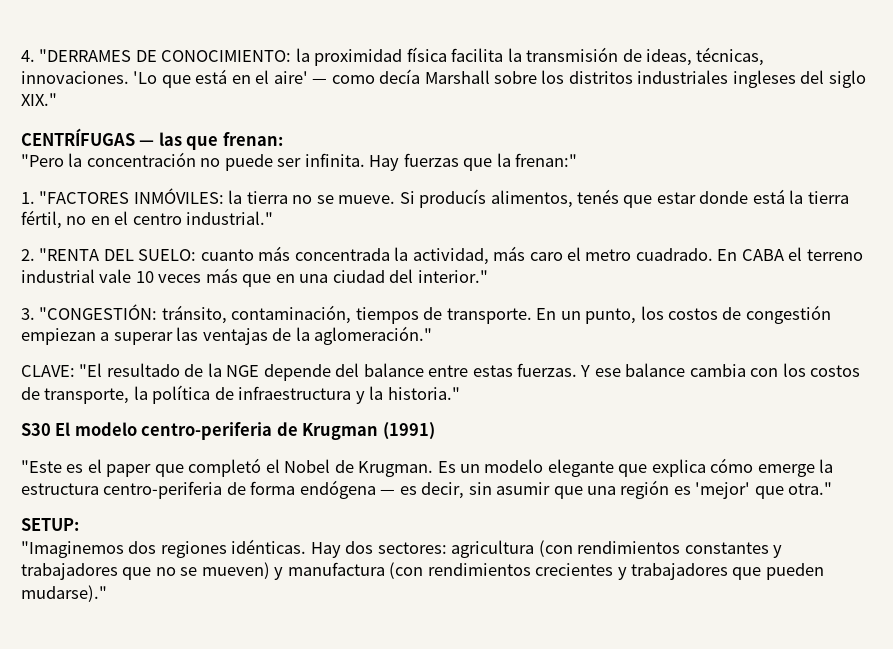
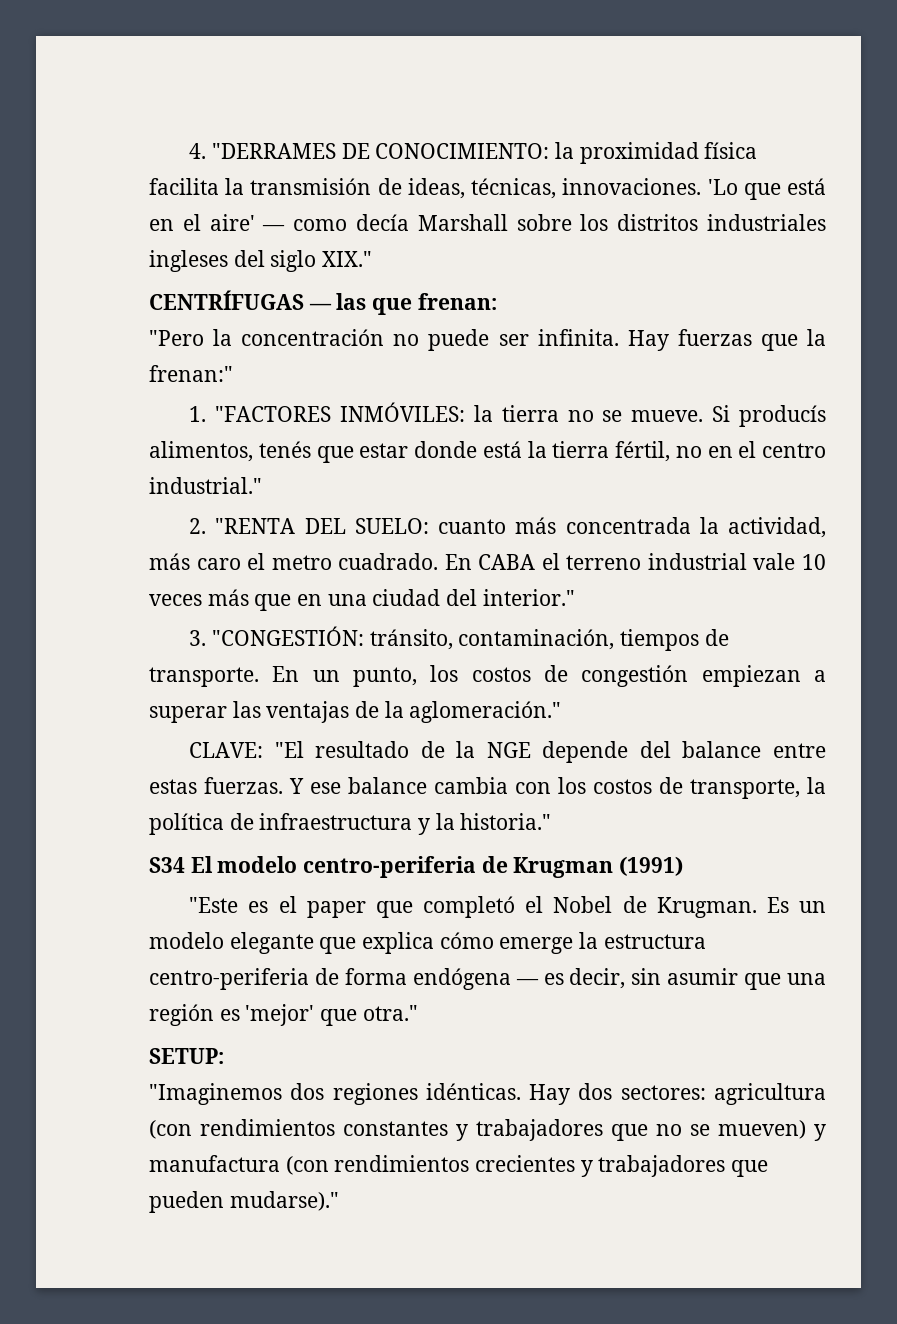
[21,423,51,436] S30 -> [149,857,185,873] S34

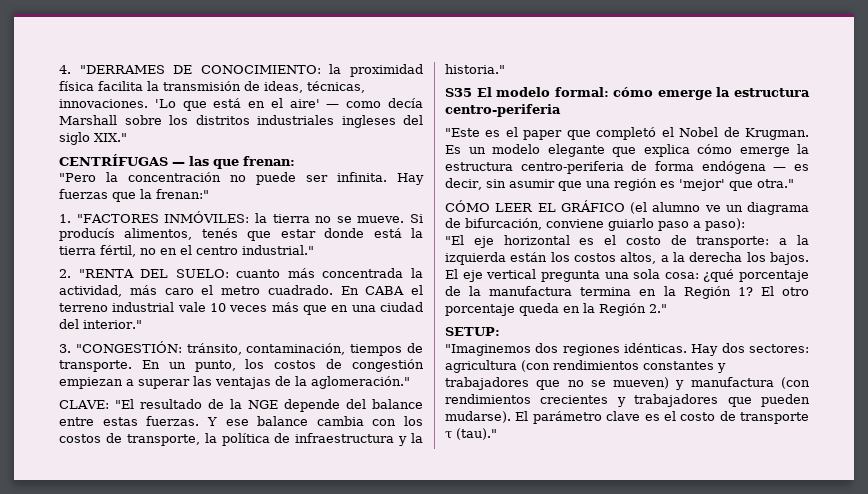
[149,857,185,873] S34 -> [445,88,472,97] S35
[303,856,684,878] centro-periferia de Krugman (1991) -> [554,87,810,100] [445,104,561,117] formal: cómo emerge la estructura centro-periferia
(418, 1013) none -> [445,200,809,215] [445,218,745,231] [445,235,809,248] [445,252,809,265] [445,269,809,282] [445,286,809,299] [445,303,667,316] // CÓMO LEER EL GRÁFICO (el alumno ve un diagrama de bifurcación, conviene guiarlo paso a paso): // "El eje horizontal es el costo de transporte: a la izquierda están los costos altos, a la derecha los bajos. El eje vertical pregunta una sola cosa: ¿qué porcentaje de la manufactura termina en la Región 1? El otro porcentaje queda en la Región 2."
[229,1191,339,1211] mudarse)." -> [445,411,809,424] [445,428,497,440] mudarse). El parámetro clave es el costo de transporte τ (tau)."

